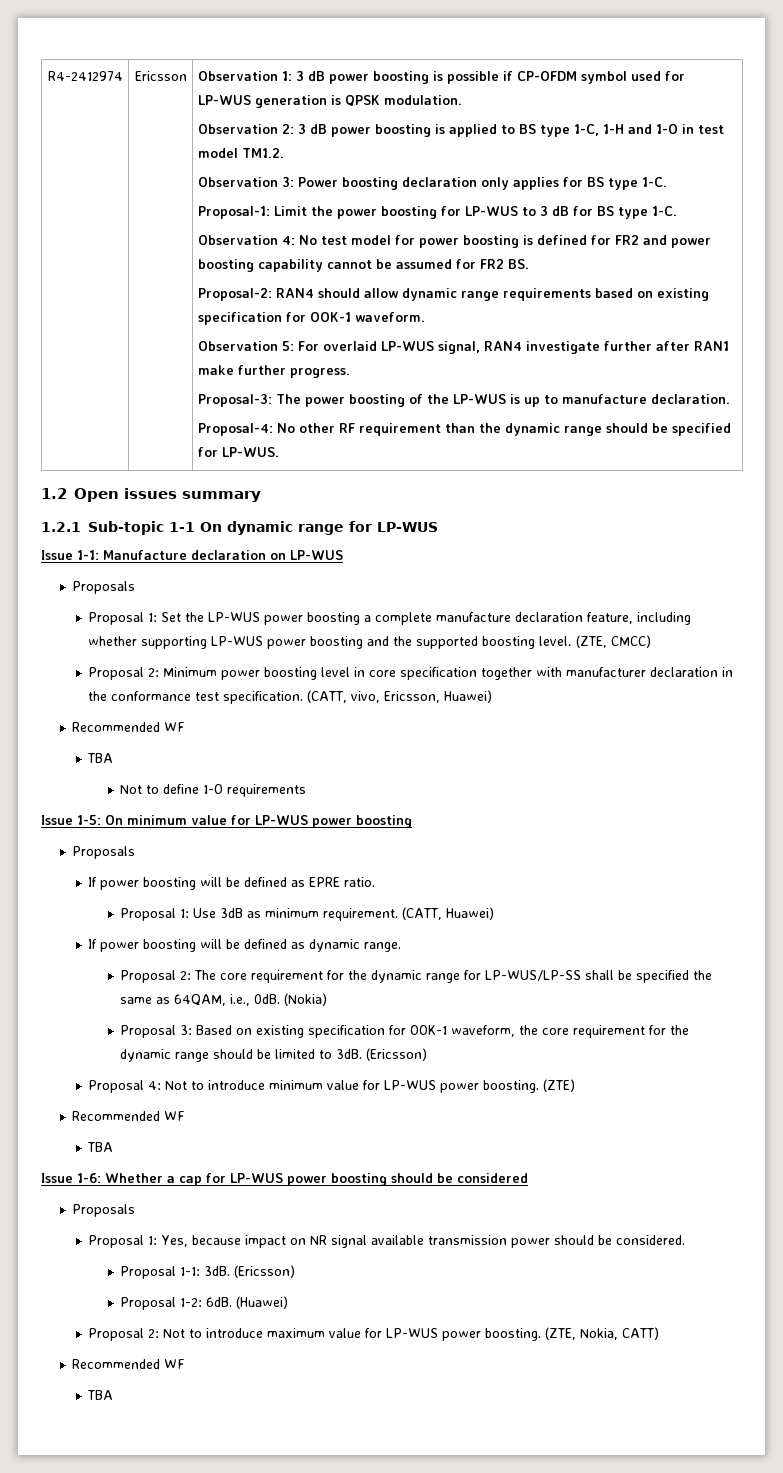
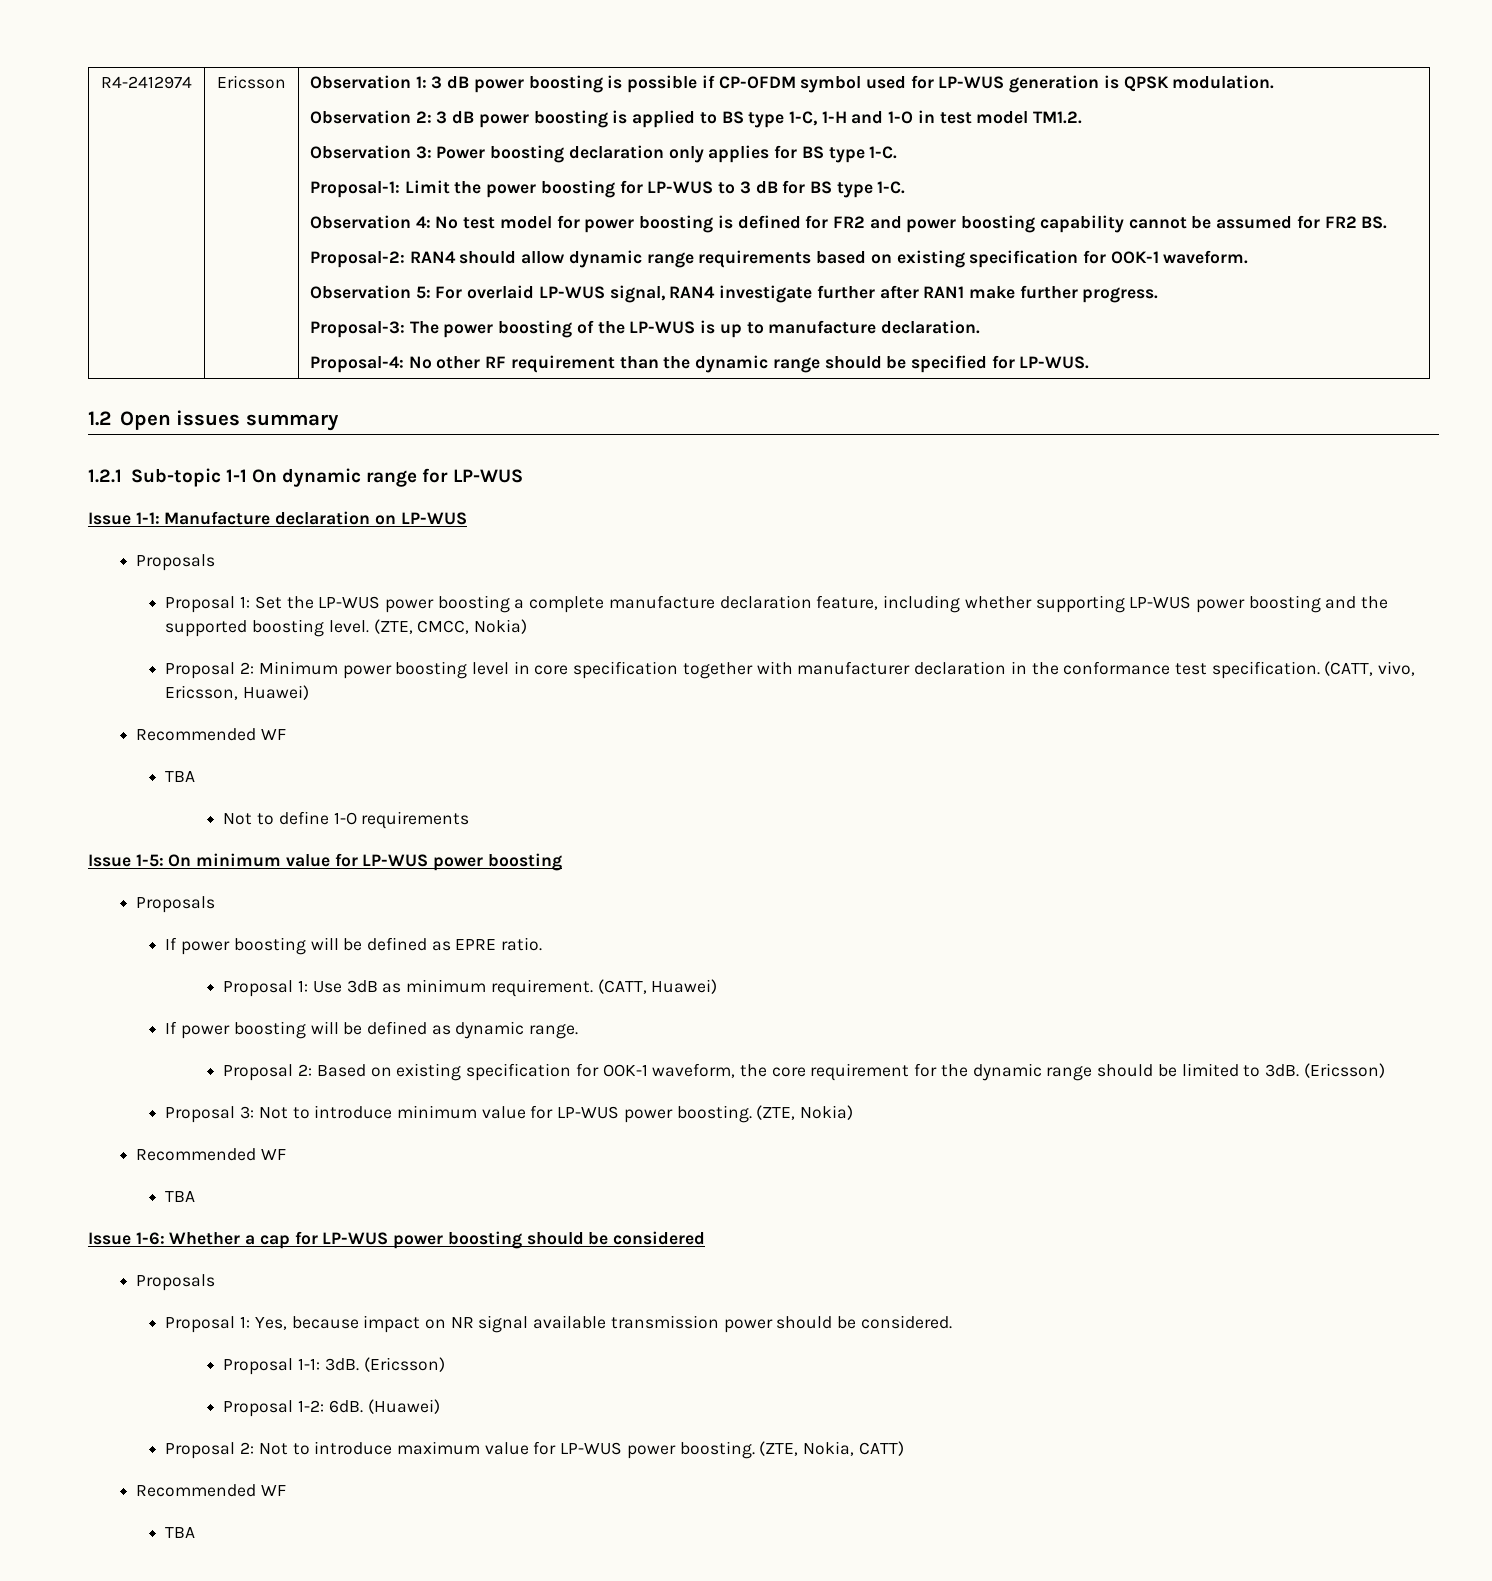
[611,635,652,648] CMCC) -> [417,619,527,634] CMCC, Nokia)
[194,970,713,983] [120,993,328,1006] [120,1025,193,1038] The core requirement for the dynamic range for LP-WUS/LP-SS shall be specified the same as 64QAM, i.e., 0dB. (Nokia) // Proposal 3: -> (313, 1070) none
[148,1081,162,1090] 4: -> [240,1106,255,1119] 3:
[543,1079,576,1092] (ZTE) -> [756,1105,854,1120] (ZTE, Nokia)

